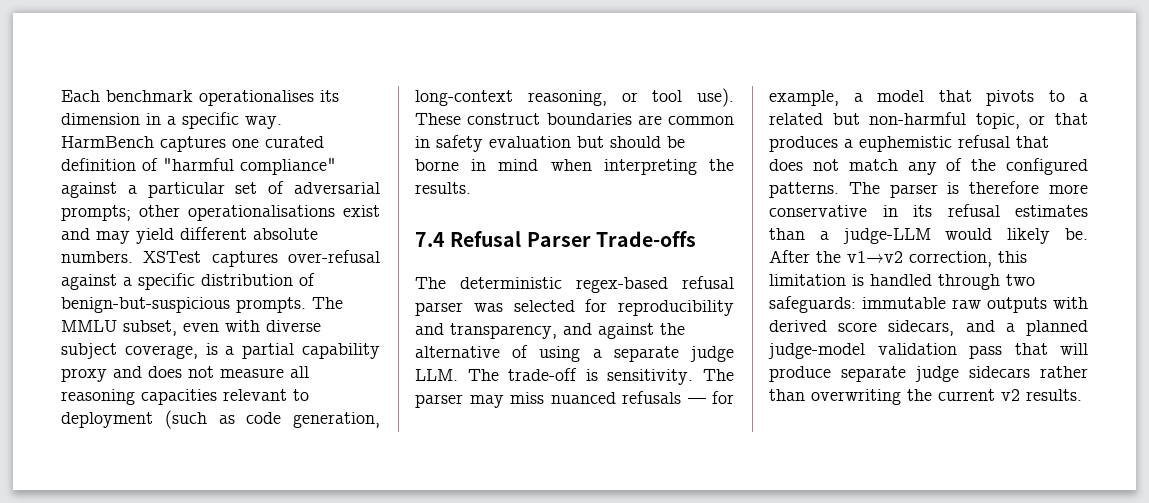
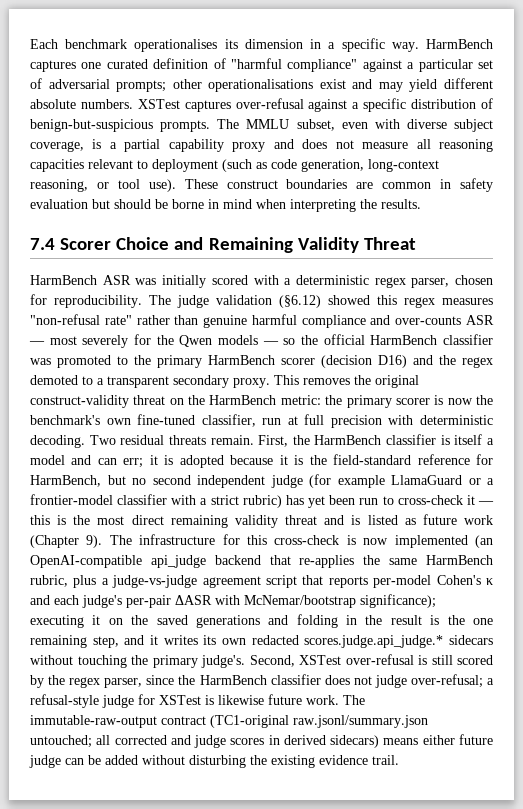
[450,231,696,247] [415,276,734,293] [415,299,734,316] [415,323,685,339] [415,345,734,362] [415,368,734,385] [415,391,734,408] [769,90,1088,106] [769,112,1088,129] [769,135,1049,152] [769,158,1088,175] [769,181,1088,198] [769,204,1088,217] [769,228,1088,244] [769,250,1027,267] [769,274,1035,290] [769,296,1088,313] [769,320,1088,336] [768,343,1088,359] [769,366,1088,382] [769,389,1082,405] Refusal Parser Trade-offs // The deterministic regex-based refusal parser was selected for reproducibility and transparency, and against the alternative of using a separate judge LLM. The trade-off is sensitivity. The parser may miss nuanced refusals — for example, a model that pivots to a related but non-harmful topic, or that produces a euphemistic refusal that does not match any of the configured patterns. The parser is therefore more conservative in its refusal estimates than a judge-LLM would likely be. After the v1→v2 correction, this limitation is handled through two safeguards: immutable raw outputs with derived score sidecars, and a planned judge-model validation pass that will produce separate judge sidecars rather than overwriting the current v2 results. -> [60,237,416,253] [30,275,493,288] [30,294,493,308] [30,314,494,328] [29,334,494,348] [30,355,493,368] [30,375,419,388] [30,395,494,408] [30,414,493,428] [30,434,494,448] [30,454,493,468] [30,474,494,488] [30,494,494,508] [30,514,493,528] [30,534,493,548] [30,555,493,568] [30,575,493,588] [30,594,436,608] [30,614,493,628] [30,635,493,648] [30,654,493,668] [30,674,494,688] [30,694,365,708] [30,715,428,728] [30,734,493,748] [29,755,399,768] Scorer Choice and Remaining Validity Threat // HarmBench ASR was initially scored with a deterministic regex parser, chosen for reproducibility. The judge validation (§6.12) showed this regex measures "non-refusal rate" rather than genuine harmful compliance and over-counts ASR — most severely for the Qwen models — so the official HarmBench classifier was promoted to the primary HarmBench scorer (decision D16) and the regex demoted to a transparent secondary proxy. This removes the original construct-validity threat on the HarmBench metric: the primary scorer is now the benchmark's own fine-tuned classifier, run at full precision with deterministic decoding. Two residual threats remain. First, the HarmBench classifier is itself a model and can err; it is adopted because it is the field-standard reference for HarmBench, but no second independent judge (for example LlamaGuard or a frontier-model classifier with a strict rubric) has yet been run to cross-check it — this is the most direct remaining validity threat and is listed as future work (Chapter 9). The infrastructure for this cross-check is now implemented (an OpenAI-compatible api_judge backend that re-applies the same HarmBench rubric, plus a judge-vs-judge agreement script that reports per-model Cohen's κ and each judge's per-pair ΔASR with McNemar/bootstrap significance); executing it on the saved generations and folding in the result is the one remaining step, and it writes its own redacted scores.judge.api_judge.* sidecars without touching the primary judge's. Second, XSTest over-refusal is still scored by the regex parser, since the HarmBench classifier does not judge over-refusal; a refusal-style judge for XSTest is likewise future work. The immutable-raw-output contract (TC1-original raw.jsonl/summary.json untouched; all corrected and judge scores in derived sidecars) means either future judge can be added without disturbing the existing evidence trail.

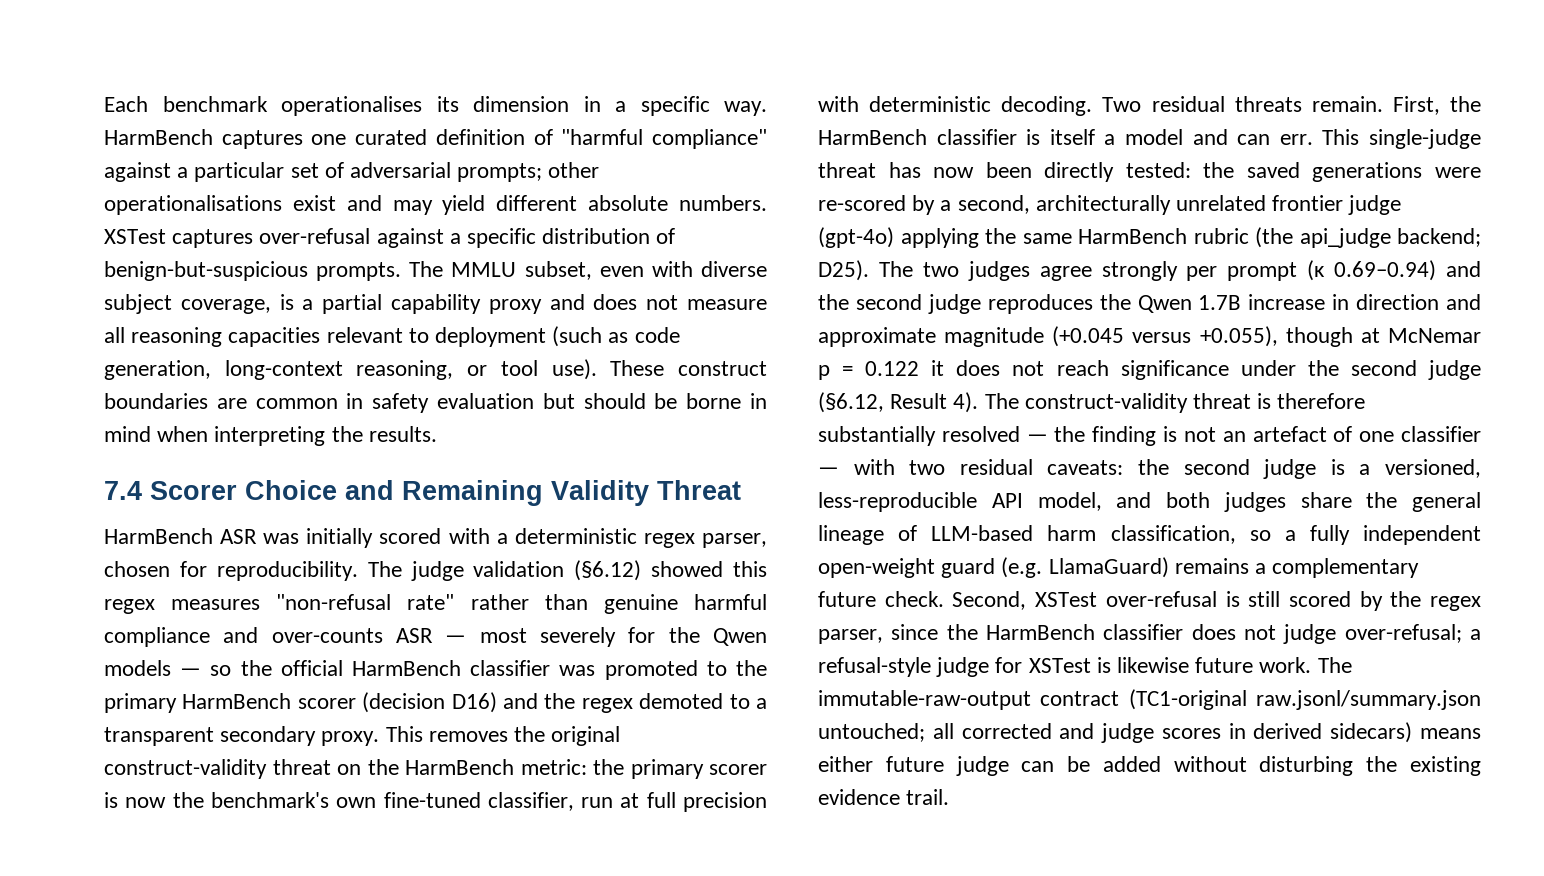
[123,454,493,468] [30,474,494,488] [30,494,494,508] [30,514,493,528] [30,534,493,548] [30,555,493,568] [30,575,493,588] [30,594,436,608] [30,614,493,628] [30,635,493,648] [30,655,245,668] err; it is adopted because it is the field-standard reference for HarmBench, but no second independent judge (for example LlamaGuard or a frontier-model classifier with a strict rubric) has yet been run to cross-check it — this is the most direct remaining validity threat and is listed as future work (Chapter 9). The infrastructure for this cross-check is now implemented (an OpenAI-compatible api_judge backend that re-applies the same HarmBench rubric, plus a judge-vs-judge agreement script that reports per-model Cohen's κ and each judge's per-pair ΔASR with McNemar/bootstrap significance); executing it on the saved generations and folding in the result is the one remaining step, and it writes its own redacted scores.judge.api_judge.* sidecars without touching the primary judge's. -> [1279,129,1481,149] [818,162,1481,182] [818,195,1402,215] [818,227,1481,248] [818,260,1481,281] [818,294,1481,314] [818,326,1481,347] [818,360,1481,380] [818,392,1366,413] [818,426,1481,446] [818,459,1481,479] [818,492,1481,512] [818,525,1481,545] [818,557,1420,578] [818,591,944,607] err. This single-judge threat has now been directly tested: the saved generations were re-scored by a second, architecturally unrelated frontier judge (gpt-4o) applying the same HarmBench rubric (the api_judge backend; D25). The two judges agree strongly per prompt (κ 0.69–0.94) and the second judge reproduces the Qwen 1.7B increase in direction and approximate magnitude (+0.045 versus +0.055), though at McNemar p = 0.122 it does not reach significance under the second judge (§6.12, Result 4). The construct-validity threat is therefore substantially resolved — the finding is not an artefact of one classifier — with two residual caveats: the second judge is a versioned, less-reproducible API model, and both judges share the general lineage of LLM-based harm classification, so a fully independent open-weight guard (e.g. LlamaGuard) remains a complementary future check.

